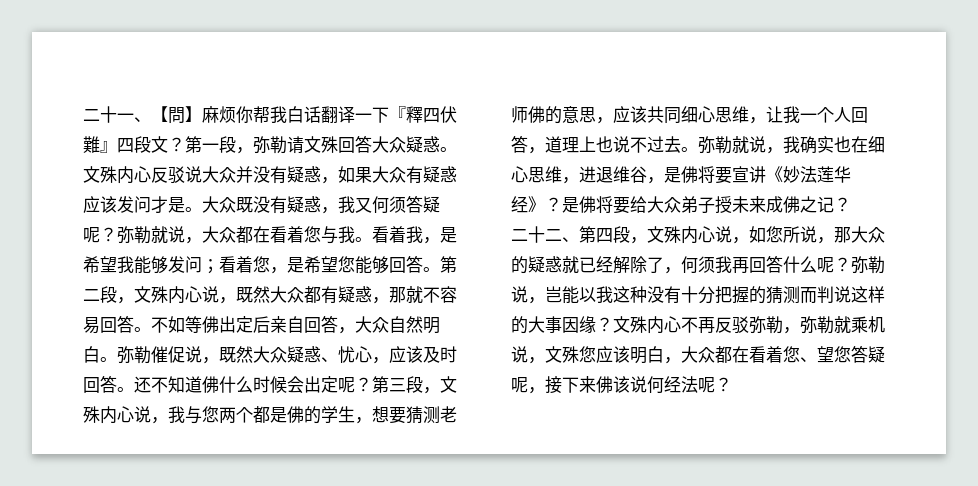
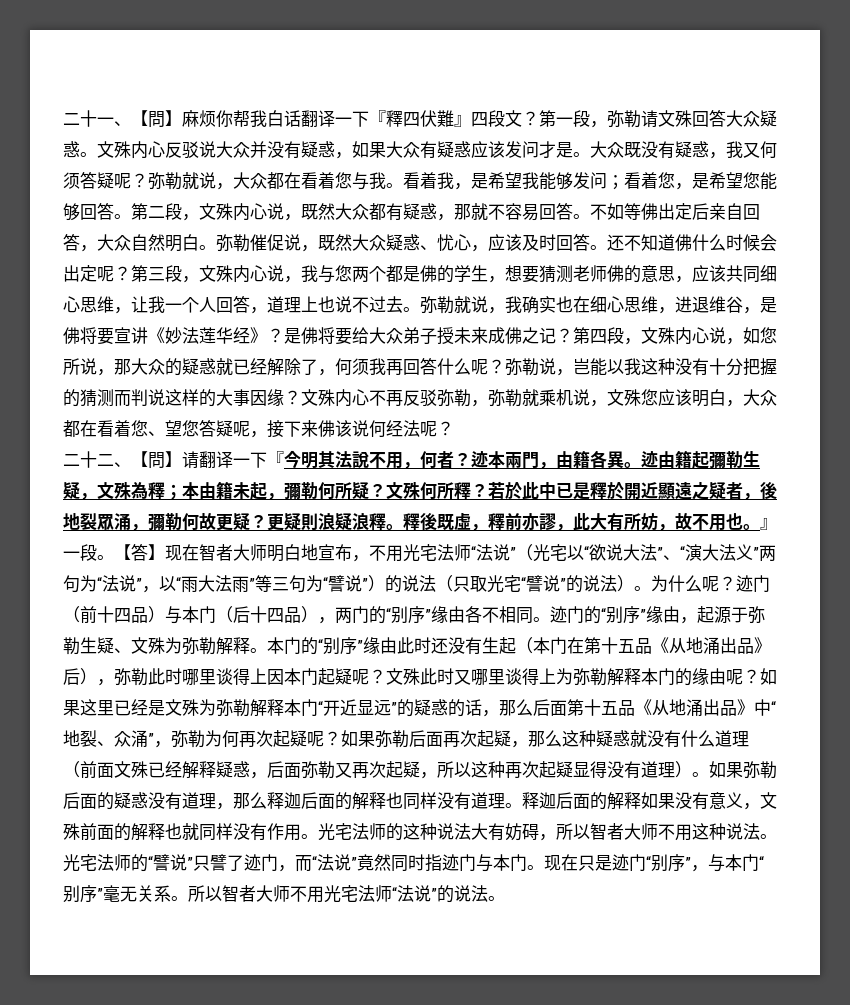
[511,226,579,243] // 二十二、 -> (573, 335) none
(732, 384) none -> [63,450,760,469] [63,481,777,500] [63,512,777,531] [63,543,776,562] [63,575,770,593] [63,606,765,624] [63,637,771,655] [63,668,777,686] [63,699,776,717] [63,730,749,748] [63,761,777,779] [63,792,777,810] [63,823,777,841] [63,854,764,872] [63,885,505,903] // 二十二、【問】请翻译一下『今明其法說不用，何者？迹本兩門，由籍各異。迹由籍起彌勒生疑，文殊為釋；本由籍未起，彌勒何所疑？文殊何所釋？若於此中已是釋於開近顯遠之疑者，後地裂眾涌，彌勒何故更疑？更疑則浪疑浪釋。釋後既虛，釋前亦謬，此大有所妨，故不用也。』一段。【答】现在智者大师明白地宣布，不用光宅法师“法说”（光宅以“欲说大法”、“演大法义”两句为“法说”，以“雨大法雨”等三句为“譬说”）的说法（只取光宅“譬说”的说法）。为什么呢？迹门（前十四品）与本门（后十四品），两门的“别序”缘由各不相同。迹门的“别序”缘由，起源于弥勒生疑、文殊为弥勒解释。本门的“别序”缘由此时还没有生起（本门在第十五品《从地涌出品》后），弥勒此时哪里谈得上因本门起疑呢？文殊此时又哪里谈得上为弥勒解释本门的缘由呢？如果这里已经是文殊为弥勒解释本门“开近显远”的疑惑的话，那么后面第十五品《从地涌出品》中“地裂、众涌”，弥勒为何再次起疑呢？如果弥勒后面再次起疑，那么这种疑惑就没有什么道理（前面文殊已经解释疑惑，后面弥勒又再次起疑，所以这种再次起疑显得没有道理）。如果弥勒后面的疑惑没有道理，那么释迦后面的解释也同样没有道理。释迦后面的解释如果没有意义，文殊前面的解释也就同样没有作用。光宅法师的这种说法大有妨碍，所以智者大师不用这种说法。光宅法师的“譬说”只譬了迹门，而“法说”竟然同时指迹门与本门。现在只是迹门“别序”，与本门“别序”毫无关系。所以智者大师不用光宅法师“法说”的说法。

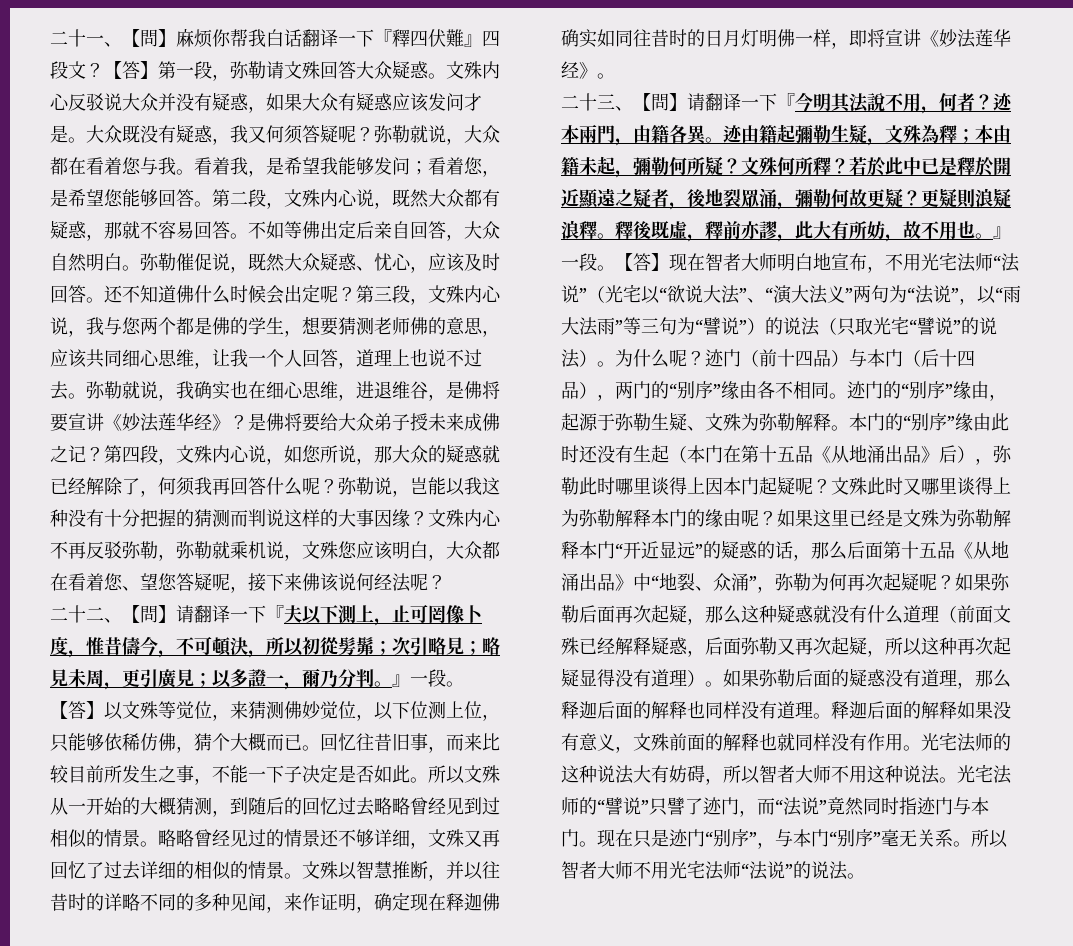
(539, 118) none -> [104,61,158,79] 【答】
[63,451,114,468] // 二十二 -> [50,604,484,626] [50,636,500,658] [50,668,464,690] [50,701,500,721] [50,733,500,753] [50,764,500,785] [50,797,500,817] [50,829,500,849] [50,861,500,881] [50,892,500,913] [561,29,1011,49] [561,61,615,79] [561,93,615,111] // 二十二、【問】请翻译一下『夫以下測上，止可罔像卜度，惟昔儔今，不可頓決，所以初從髣髴；次引略見；略見未周，更引廣見；以多證一，爾乃分判。』一段。【答】以文殊等觉位，来猜测佛妙觉位，以下位测上位，只能够依稀仿佛，猜个大概而已。回忆往昔旧事，而来比较目前所发生之事，不能一下子决定是否如此。所以文殊从一开始的大概猜测，到随后的回忆过去略略曾经见到过相似的情景。略略曾经见过的情景还不够详细，文殊又再回忆了过去详细的相似的情景。文殊以智慧推断，并以往昔时的详略不同的多种见闻，来作证明，确定现在释迦佛确实如同往昔时的日月灯明佛一样，即将宣讲《妙法莲华经》。 // 二十三

